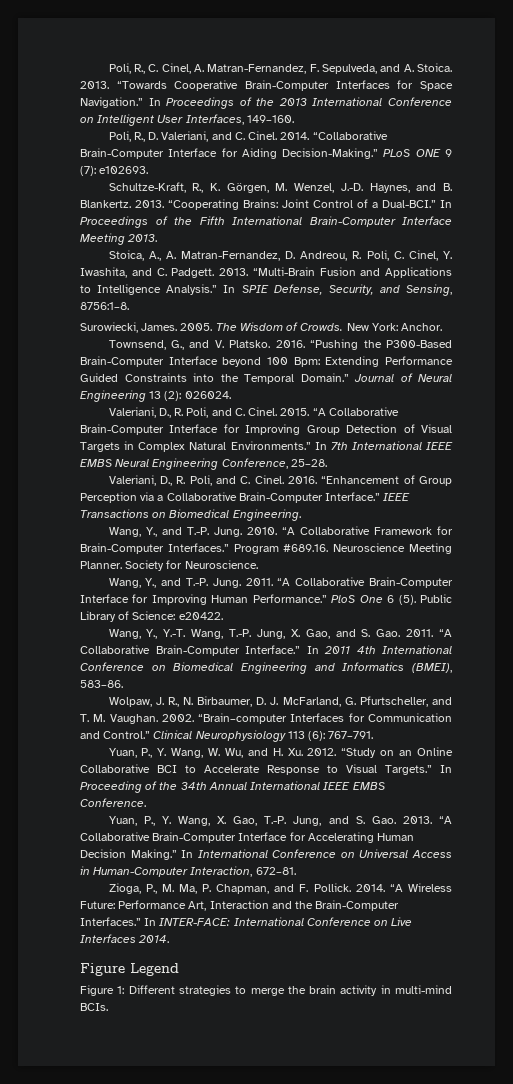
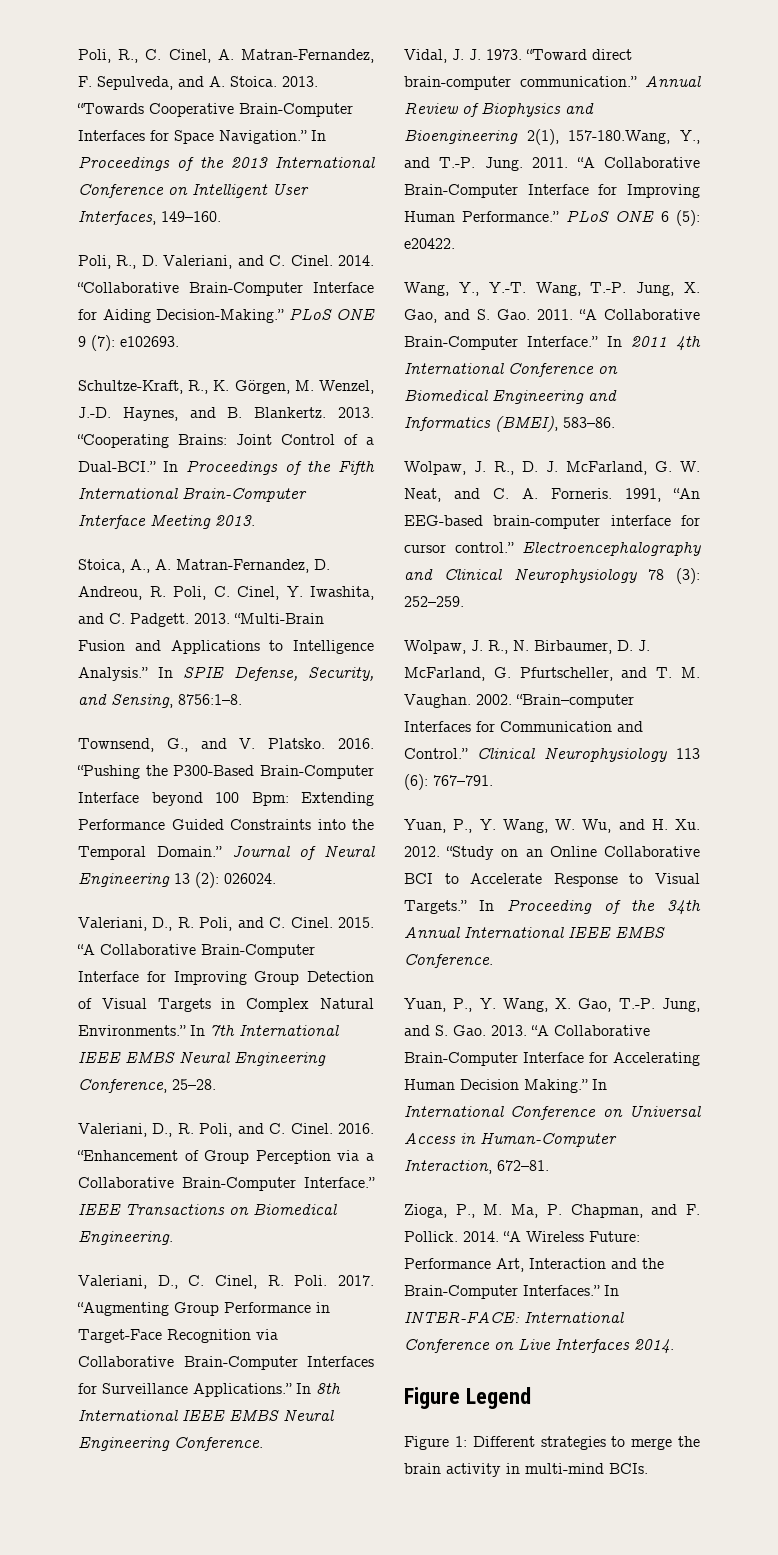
[80,322,443,333] // Surowiecki, James. 2005. The Wisdom of Crowds. New York: Anchor. -> (242, 699) none
[108,526,453,537] [80,543,453,554] [80,560,258,571] [108,578,141,588] Wang, Y., and T.-P. Jung. 2010. “A Collaborative Framework for Brain-Computer Interfaces.” Program #689.16. Neuroscience Meeting Planner. Society for Neuroscience. // Wang, -> [78,1275,374,1289] [77,1302,330,1316] [78,1329,278,1343] [78,1356,374,1370] [78,1383,341,1397] [78,1409,334,1421] [78,1437,263,1451] [404,49,632,63] [404,76,701,90] [404,102,594,117] [404,129,671,145] Valeriani, D., C. Cinel, R. Poli. 2017. “Augmenting Group Performance in Target-Face Recognition via Collaborative Brain-Computer Interfaces for Surveillance Applications.” In 8th International IEEE EMBS Neural Engineering Conference. // Vidal, J. J. 1973. “Toward direct brain-computer communication.” Annual Review of Biophysics and Bioengineering 2(1), 157-180.Wang,
[331,594,452,605] [80,611,176,622] PloS One 6 (5). Public Library of Science: -> [565,210,700,226] PLoS ONE 6 (5):
(123, 684) none -> [404,461,700,475] [404,488,700,502] [404,515,700,529] [404,542,701,556] [404,568,700,584] [404,596,464,607] // Wolpaw, J. R., D. J. McFarland, G. W. Neat, and C. A. Forneris. 1991, “An EEG-based brain-computer interface for cursor control.” Electroencephalography and Clinical Neurophysiology 78 (3): 252–259.

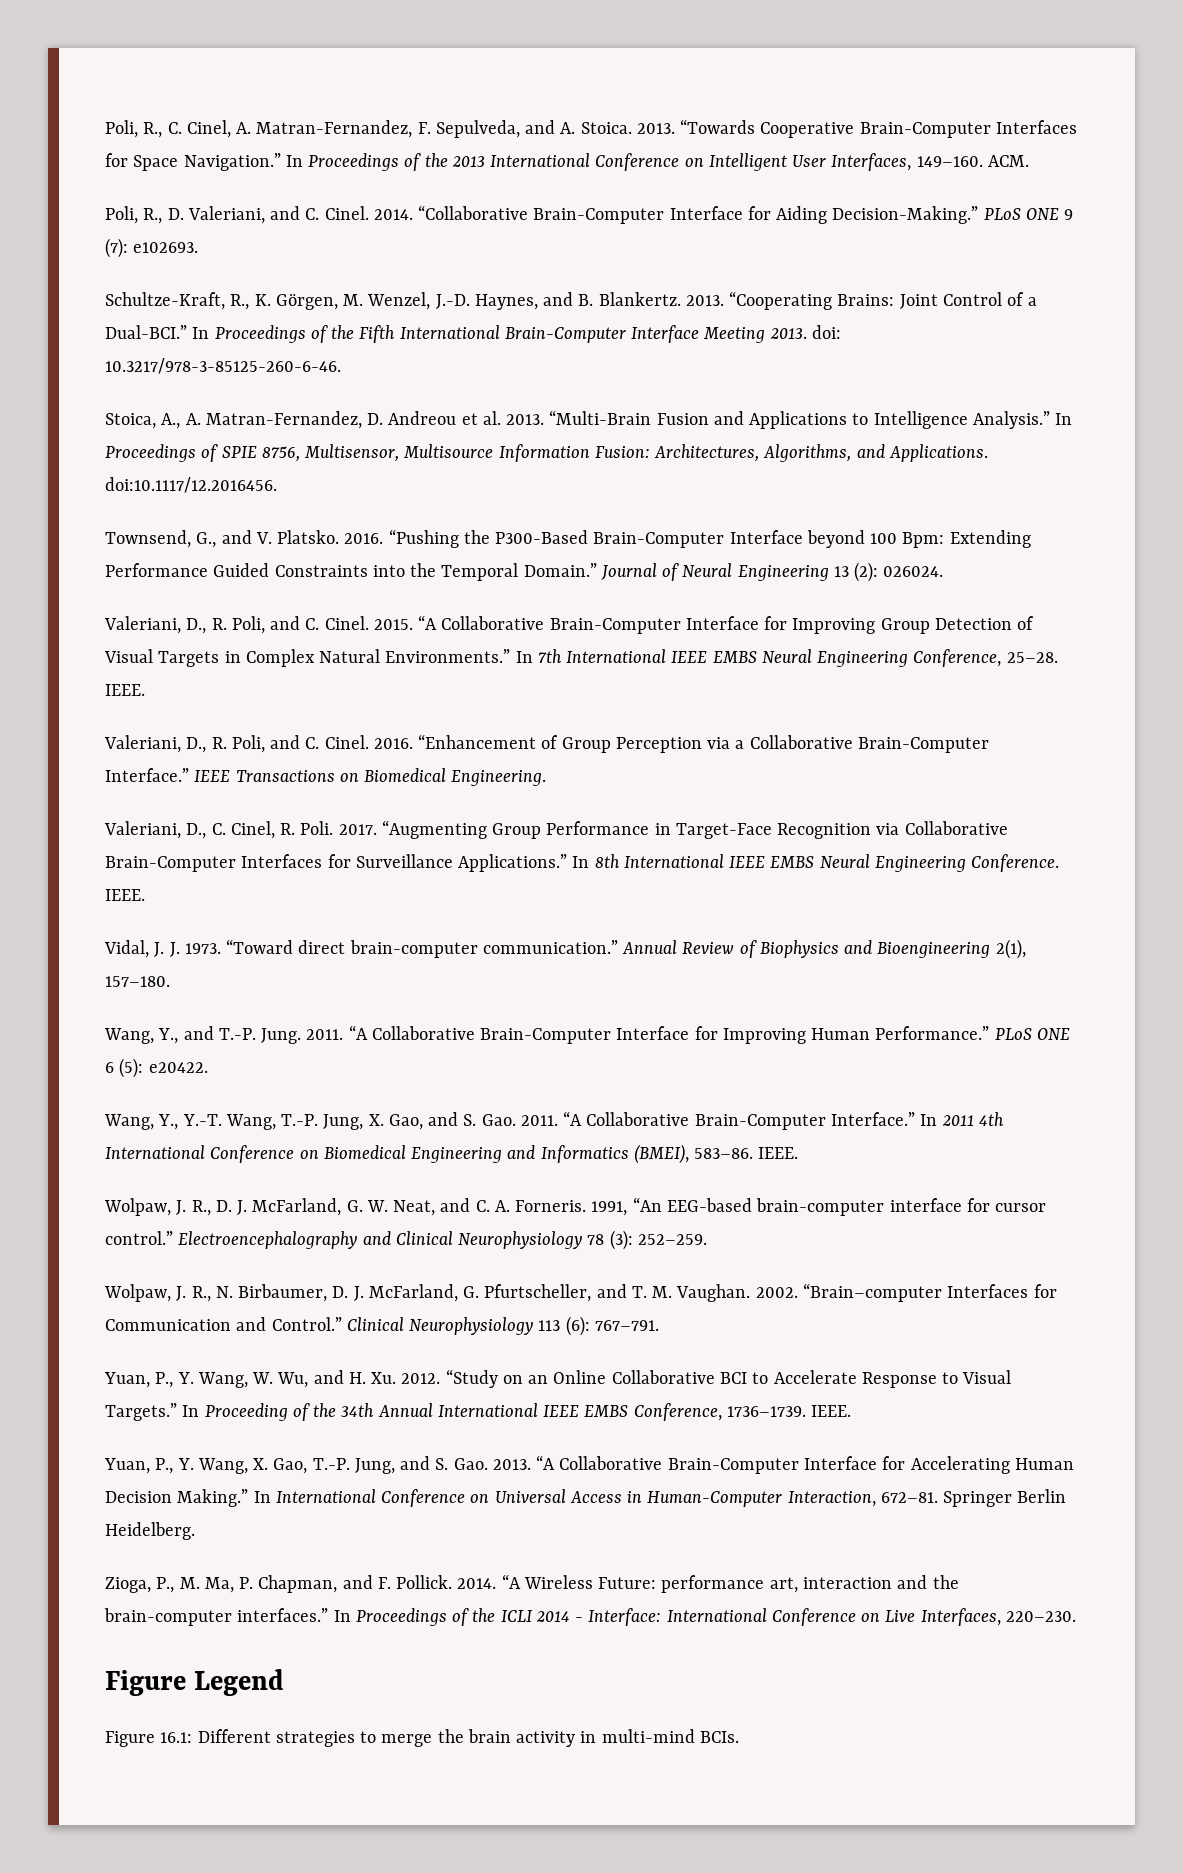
(221, 216) none -> [987,155,1029,167] ACM.
(255, 520) none -> [811,325,841,339] [105,358,341,374] doi: 10.3217/978-3-85125-260-6-46.
[78,586,374,600] [78,613,189,627] Andreou, R. Poli, C. Cinel, Y. Iwashita, and C. Padgett. -> [388,411,501,425] Andreou et al.
[183,666,374,681] [78,694,242,708] SPIE Defense, Security, and Sensing, 8756:1–8. -> [105,444,988,462] [105,477,277,493] Proceedings of SPIE 8756, Multisensor, Multisource Information Fusion: Architectures, Algorithms, and Applications. doi:10.1117/12.2016456.
(216, 1084) none -> [105,684,145,696] IEEE.
(263, 1444) none -> [105,889,145,901] IEEE.
[568,130,671,144] 157-180.Wang, -> [105,976,170,987] [104,1028,154,1044] 157–180. // Wang,
(615, 422) none -> [758,1147,799,1159] IEEE.
[404,954,493,968] Conference. -> [633,1403,852,1421] Conference, 1736–1739. IEEE.
(549, 1165) none -> [943,1489,1067,1507] [105,1522,195,1540] Springer Berlin Heidelberg.
[404,1258,664,1272] [404,1285,619,1299] [404,1311,520,1323] Performance Art, Interaction and the Brain-Computer Interfaces.” In INTER-FACE: -> [661,1575,959,1593] [104,1608,662,1626] performance art, interaction and the brain-computer interfaces.” In Proceedings of the ICLI 2014 - Interface:
[555,1339,674,1354] Interfaces 2014. -> [920,1608,1076,1626] Interfaces, 220–230.
[454,1436,467,1447] 1: -> [160,1732,193,1743] 16.1:

